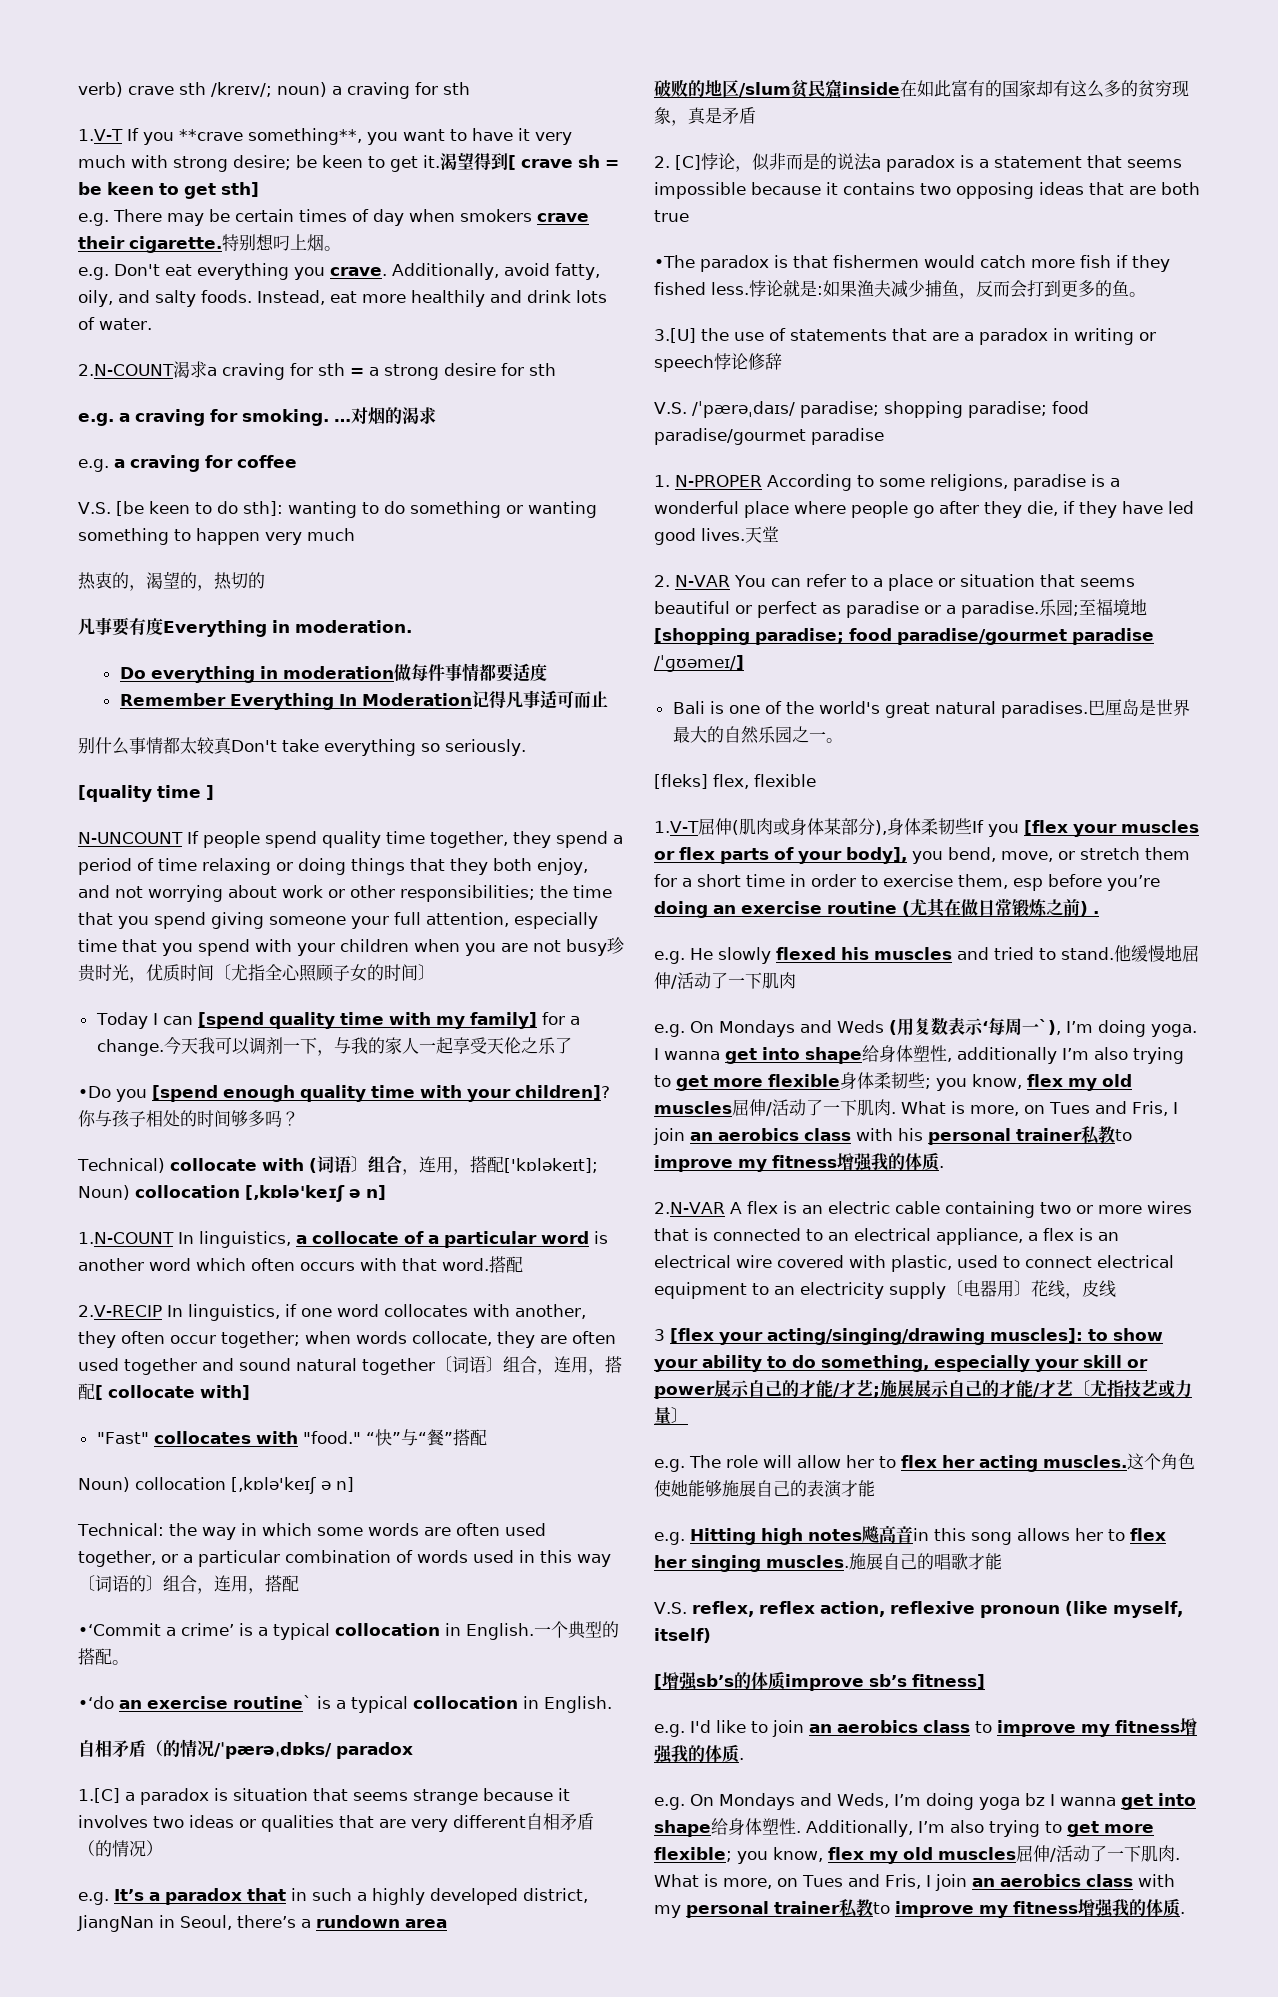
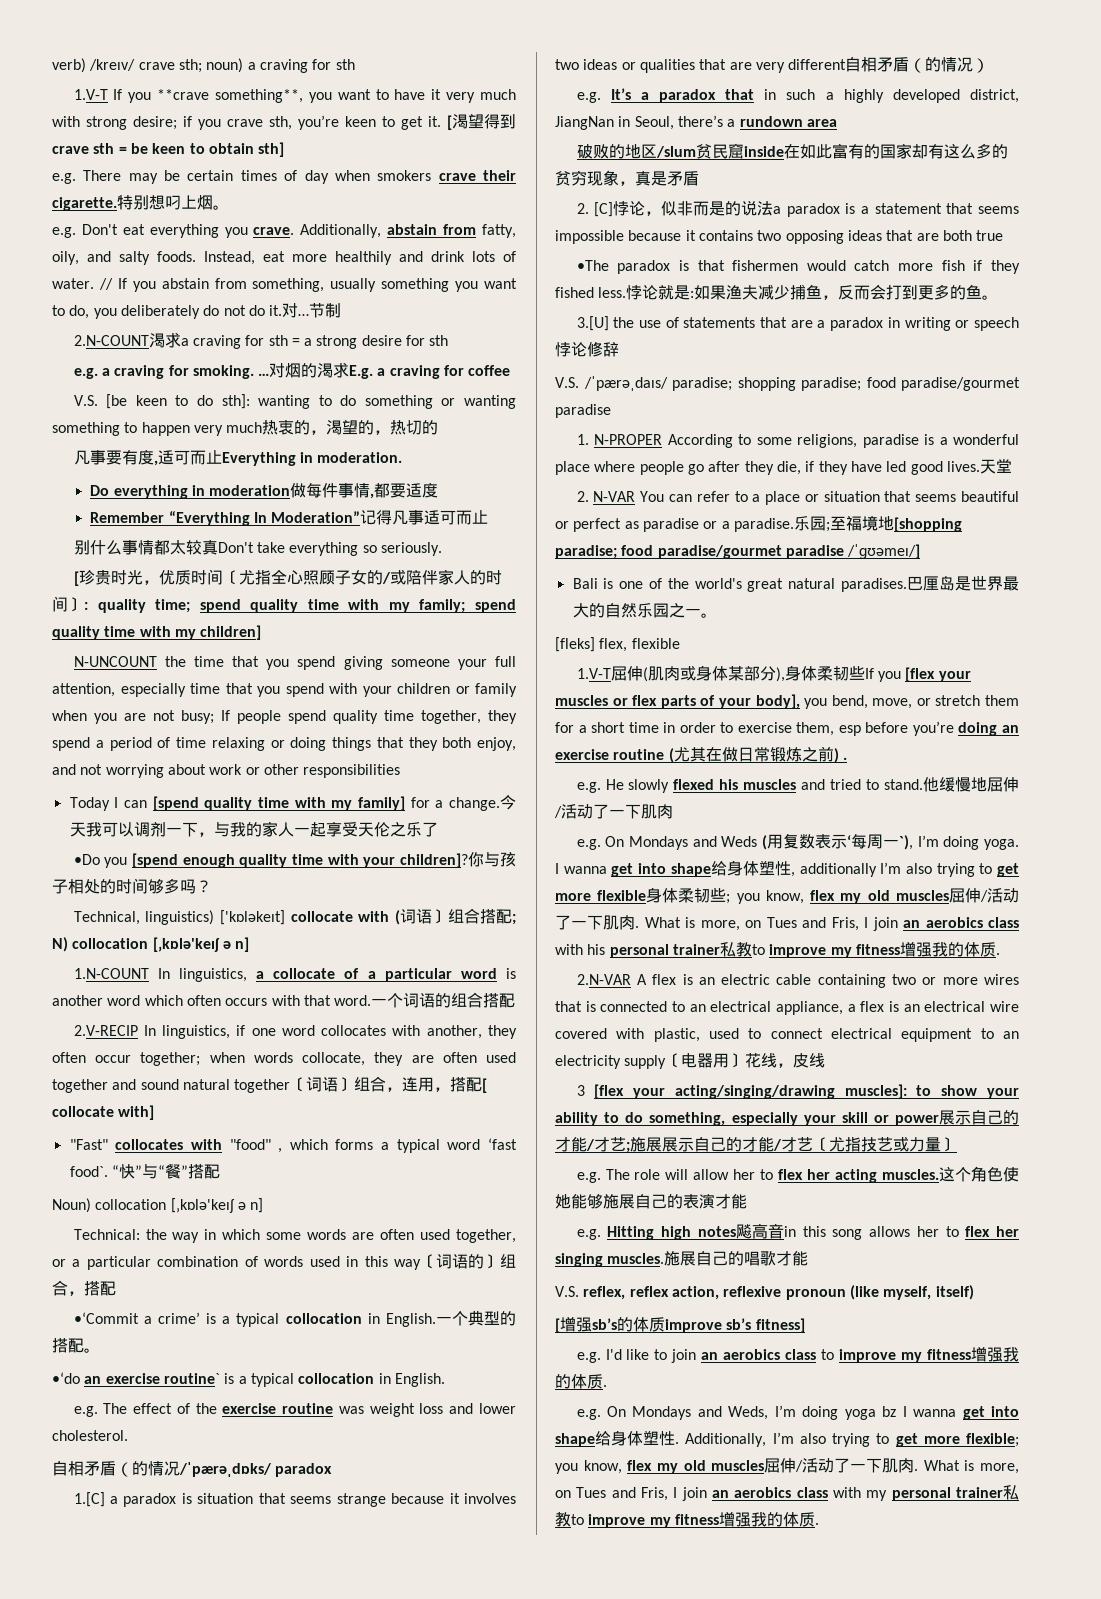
[128,82,272,97] crave sth /kreɪv/; -> [89,59,202,73] /kreɪv/ crave sth;
[296,155,317,168] be -> [183,115,339,130] if you crave sth, you’re
(440, 161) none -> [447,115,452,130] [
[508,155,600,170] [ crave sh -> [52,143,115,154] crave sth
[184,183,216,199] get -> [208,143,254,154] obtain
[504,263,550,276] avoid -> [387,224,477,235] abstain from
(152, 324) none -> [98,278,517,292] [52,303,342,319] // If you abstain from something, usually something you want to do, you deliberately do not do it.对…节制
[78,459,109,472] // e.g. -> [349,365,374,379] E.g.
(355, 534) // -> (263, 427) none
(163, 626) none -> [153,450,222,466] ,适可而止
(479, 672) none -> [370,493,375,499] ,
[229,693,472,710] Everything In Moderation -> [168,511,361,526] “Everything In Moderation”
[78,785,214,802] [78,832,183,844] [quality time ] // N-UNCOUNT -> [73,569,502,586] [52,596,516,613] [52,625,262,640] [73,656,516,670] [52,683,517,697] [52,710,214,724] [珍贵时光，优质时间〔尤指全心照顾子女的/或陪伴家人的时间〕: quality time; spend quality time with my family; spend quality time with my children] // N-UNCOUNT the time that you spend giving someone your full attention, especially time that you spend with your children or family when you are not busy;
[400,885,612,902] [78,912,598,929] [78,937,624,956] [78,964,435,983] responsibilities; the time that you spend giving someone your full attention, especially time that you spend with your children when you are not busy珍贵时光，优质时间〔尤指全心照顾子女的时间〕 -> [303,764,401,778] responsibilities
[77,1158,165,1173] Technical) -> [73,910,285,925] Technical, linguistics) ['kɒləkeɪt]
[401,1156,598,1175] [78,1185,130,1200] ，连用，搭配['kɒləkeɪt]; Noun) -> [480,909,517,925] [52,937,68,952] 搭配; N)
(489, 1264) none -> [371,992,484,1008] 一个词语的组合
[302,1431,361,1444] "food." -> [229,1138,517,1153] [69,1166,108,1177] "food" , which forms a typical word ‘fast food`.
[214,1575,265,1594] 连用， -> (84, 1293) none
(612, 1704) none -> [73,1403,516,1417] [52,1430,128,1441] // e.g. The effect of the exercise routine was weight loss and lower cholesterol.

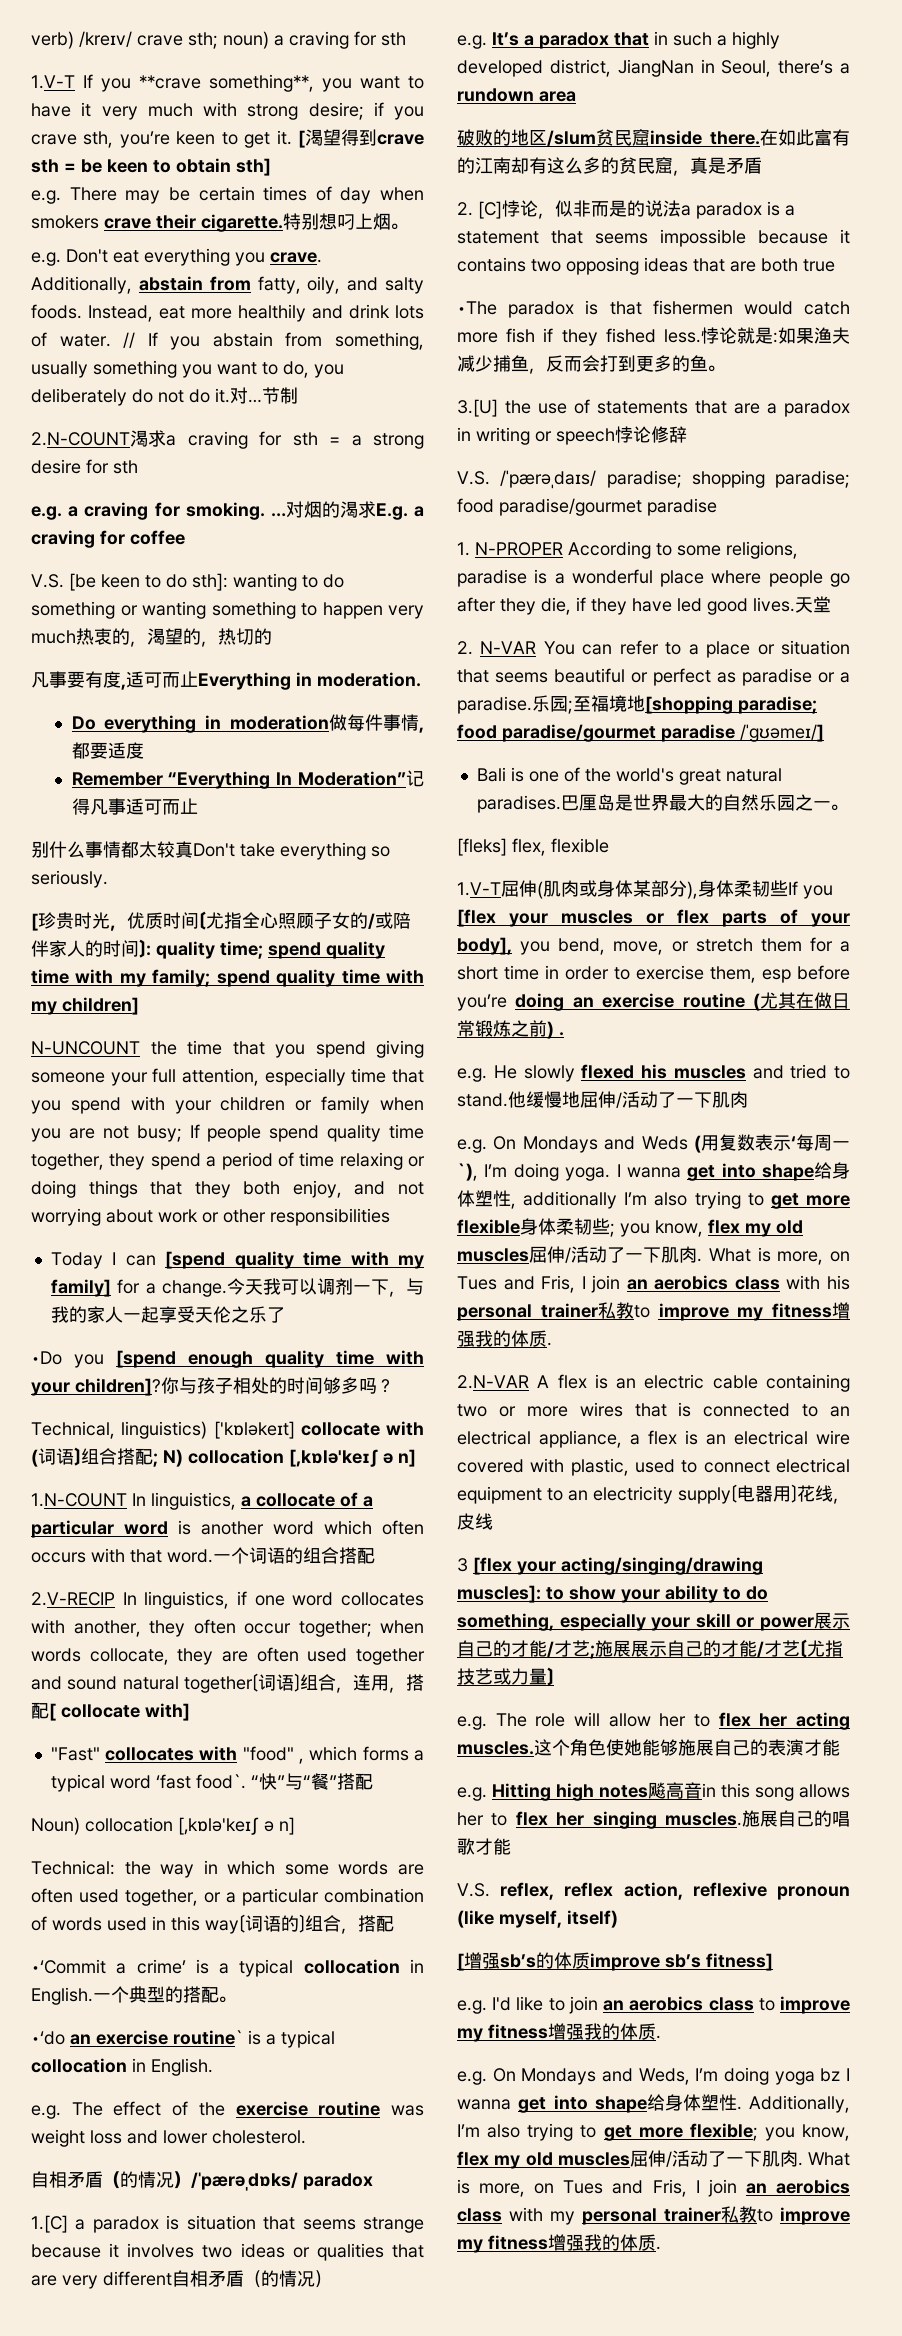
(180, 1468) none -> [174,2171,191,2189] ）
(784, 151) none -> [710,131,760,145] there.
[879,143,912,159] 国家 -> [475,157,511,174] 江南
[571,170,619,186] 穷现象 -> [637,157,673,174] 民窟

